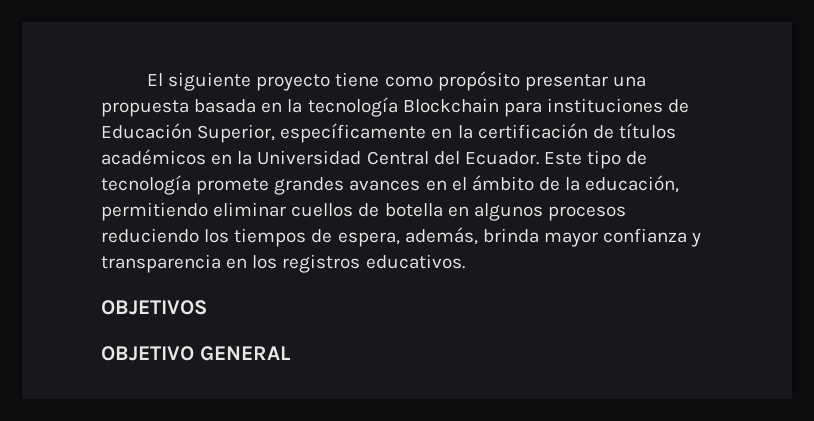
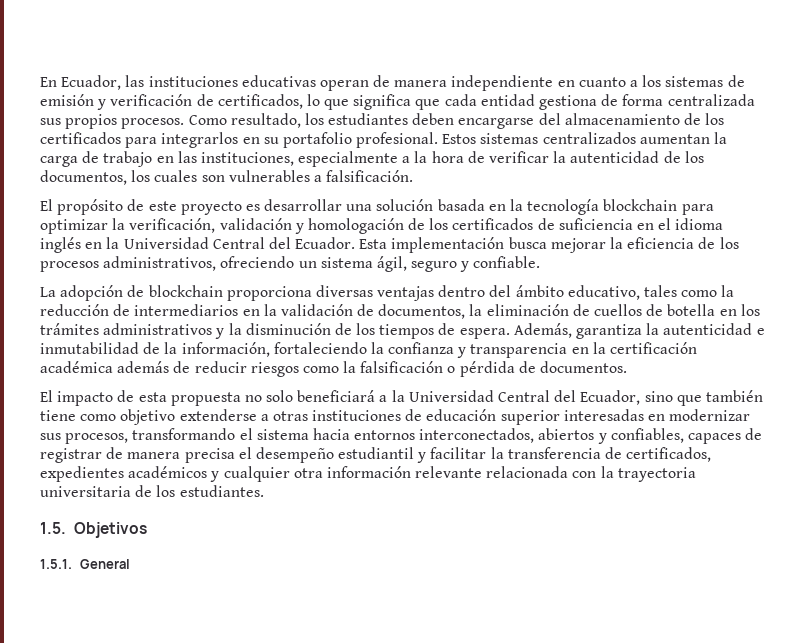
[147,71,646,91] [101,97,690,117] [101,123,676,143] [101,149,206,165] El siguiente proyecto tiene como propósito presentar una propuesta basada en la tecnología Blockchain para instituciones de Educación Superior, específicamente en la certificación de títulos académicos -> [40,75,745,91] [40,94,755,110] [40,113,725,129] [40,132,728,148] [40,151,704,167] [40,170,414,185] [40,199,714,215] [40,218,724,234] [40,237,81,253] En Ecuador, las instituciones educativas operan de manera independiente en cuanto a los sistemas de emisión y verificación de certificados, lo que significa que cada entidad gestiona de forma centralizada sus propios procesos. Como resultado, los estudiantes deben encargarse del almacenamiento de los certificados para integrarlos en su portafolio profesional. Estos sistemas centralizados aumentan la carga de trabajo en las instituciones, especialmente a la hora de verificar la autenticidad de los documentos, los cuales son vulnerables a falsificación. // El propósito de este proyecto es desarrollar una solución basada en la tecnología blockchain para optimizar la verificación, validación y homologación de los certificados de suficiencia en el idioma inglés
[543,150,648,169] [101,175,680,195] [101,202,626,221] [101,227,702,247] [101,254,465,273] [101,300,207,315] [101,346,291,361] Este tipo de tecnología promete grandes avances en el ámbito de la educación, permitiendo eliminar cuellos de botella en algunos procesos reduciendo los tiempos de espera, además, brinda mayor confianza y transparencia en los registros educativos. // OBJETIVOS // OBJETIVO GENERAL -> [359,237,739,253] [40,256,541,272] [40,285,735,301] [40,304,760,319] [40,323,765,339] [40,342,698,358] [40,361,628,377] [40,390,763,406] [40,409,751,425] [40,428,763,444] [40,447,712,463] [40,466,696,482] [40,485,264,497] [40,522,147,538] [40,559,130,569] Esta implementación busca mejorar la eficiencia de los procesos administrativos, ofreciendo un sistema ágil, seguro y confiable. // La adopción de blockchain proporciona diversas ventajas dentro del ámbito educativo, tales como la reducción de intermediarios en la validación de documentos, la eliminación de cuellos de botella en los trámites administrativos y la disminución de los tiempos de espera. Además, garantiza la autenticidad e inmutabilidad de la información, fortaleciendo la confianza y transparencia en la certificación académica además de reducir riesgos como la falsificación o pérdida de documentos. // El impacto de esta propuesta no solo beneficiará a la Universidad Central del Ecuador, sino que también tiene como objetivo extenderse a otras instituciones de educación superior interesadas en modernizar sus procesos, transformando el sistema hacia entornos interconectados, abiertos y confiables, capaces de registrar de manera precisa el desempeño estudiantil y facilitar la transferencia de certificados, expedientes académicos y cualquier otra información relevante relacionada con la trayectoria universitaria de los estudiantes. // 1.5. Objetivos // 1.5.1. General

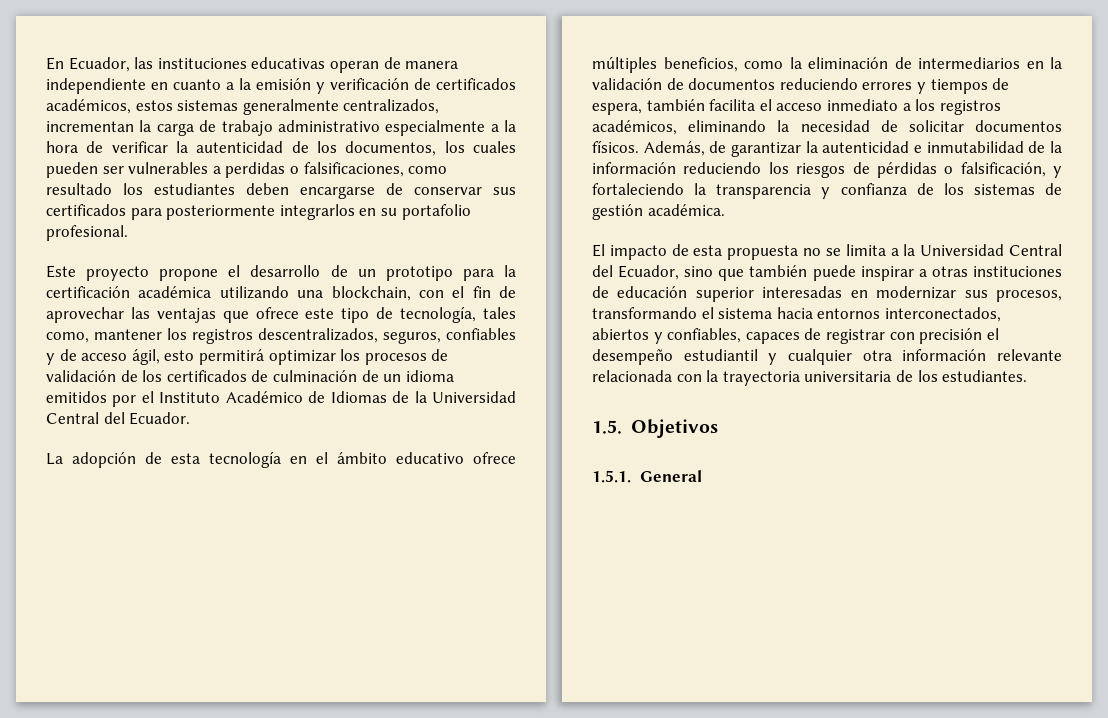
[642,75,745,87] los sistemas de -> [239,78,251,90] la
[217,94,755,110] [40,113,725,129] [40,132,710,148] certificados, lo que significa que cada entidad gestiona de forma centralizada sus propios procesos. Como resultado, los estudiantes deben encargarse del almacenamiento de los certificados para integrarlos en su portafolio profesional. Estos sistemas centralizados aumentan -> [436,78,516,90] [46,99,440,115] [46,121,134,132] certificados académicos, estos sistemas generalmente centralizados, incrementan
[156,151,294,166] en las instituciones, -> [277,120,380,132] administrativo
[201,170,414,182] [40,199,714,215] [40,218,724,234] [40,237,103,253] son vulnerables a falsificación. // El propósito de este proyecto es desarrollar una solución basada en la tecnología blockchain para optimizar la verificación, validación y homologación de los certificados de suficiencia en el idioma inglés en -> [46,162,448,178] [46,183,516,199] [46,204,471,220] [46,225,128,241] [46,265,516,281] [46,286,516,301] [46,306,517,323] [46,328,516,344] [46,349,449,365] [46,370,454,382] [46,391,410,407] pueden ser vulnerables a perdidas o falsificaciones, como resultado los estudiantes deben encargarse de conservar sus certificados para posteriormente integrarlos en su portafolio profesional. // Este proyecto propone el desarrollo de un prototipo para la certificación académica utilizando una blockchain, con el fin de aprovechar las ventajas que ofrece este tipo de tecnología, tales como, mantener los registros descentralizados, seguros, confiables y de acceso ágil, esto permitirá optimizar los procesos de validación de los certificados de culminación de un idioma emitidos por el Instituto Académico de Idiomas de
[359,237,739,253] [40,256,541,272] [40,285,735,301] [40,304,109,316] Esta implementación busca mejorar la eficiencia de los procesos administrativos, ofreciendo un sistema ágil, seguro y confiable. // La adopción de blockchain proporciona diversas ventajas dentro del ámbito educativo, tales como la reducción -> [46,451,516,468] [592,56,888,73] // La adopción de esta tecnología en el ámbito educativo ofrece múltiples beneficios, como la eliminación
[378,304,760,319] [40,323,643,339] documentos, la eliminación de cuellos de botella en los trámites administrativos y la disminución de los tiempos de espera. Además, garantiza -> [688,78,1010,94] [592,99,1001,115] [592,120,1062,135] [592,140,801,157] documentos reduciendo errores y tiempos de espera, también facilita el acceso inmediato a los registros académicos, eliminando la necesidad de solicitar documentos físicos. Además, de garantizar
[181,342,698,358] [40,361,628,377] información, fortaleciendo la confianza y transparencia en la certificación académica además de reducir riesgos como la falsificación o pérdida de documentos. -> [592,162,1062,178] [592,183,1062,199] [592,204,725,220] información reduciendo los riesgos de pérdidas o falsificación, y fortaleciendo la transparencia y confianza de los sistemas de gestión académica.
[266,390,376,402] solo beneficiará -> [825,244,886,256] se limita
[40,409,257,425] tiene como objetivo extenderse -> [812,265,914,281] puede inspirar
[106,447,235,463] de manera precisa -> [889,328,983,344] con precisión
[430,447,712,462] [40,466,220,482] facilitar la transferencia de certificados, expedientes académicos y -> (778, 359) none

